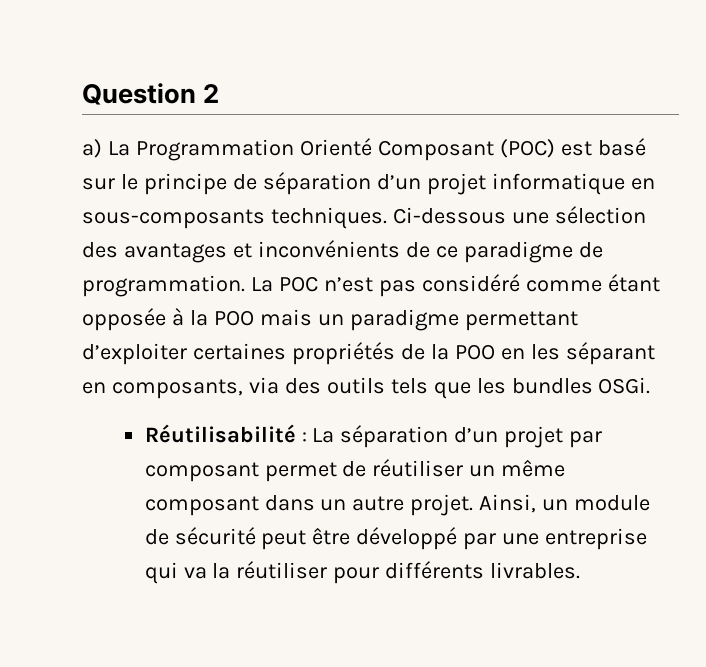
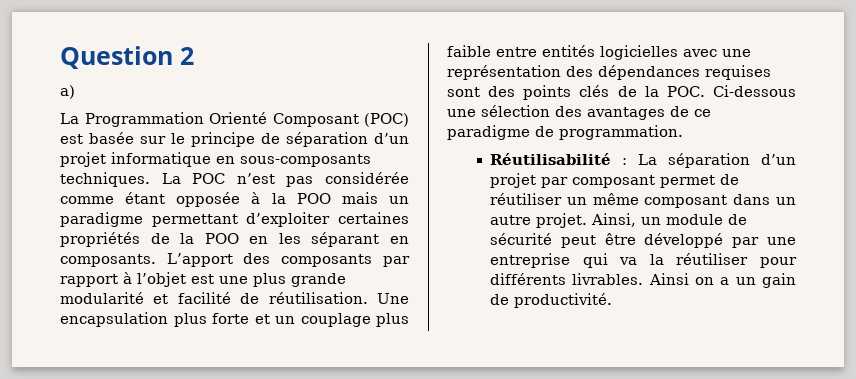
(102, 148) none -> (75, 92) //
[597,138,646,156] basé -> [89,132,134,144] basée
[392,206,646,224] [82,240,603,263] [82,275,245,297] Ci-dessous une sélection des avantages et inconvénients de ce paradigme de programmation. -> (150, 179) none
[421,274,520,292] considéré -> [325,172,409,184] considérée
[111,377,651,399] composants, via des outils tels que les bundles OSGi. -> [60,253,410,267] [60,272,346,287] [60,292,409,304] [60,312,409,327] [447,45,751,60] [447,65,771,80] [447,85,796,100] [447,105,711,120] [447,125,683,140] composants. L’apport des composants par rapport à l’objet est une plus grande modularité et facilité de réutilisation. Une encapsulation plus forte et un couplage plus faible entre entités logicielles avec une représentation des dépendances requises sont des points clés de la POC. Ci-dessous une sélection des avantages de ce paradigme de programmation.
(581, 570) none -> [648,273,796,288] [490,293,613,308] Ainsi on a un gain de productivité.

